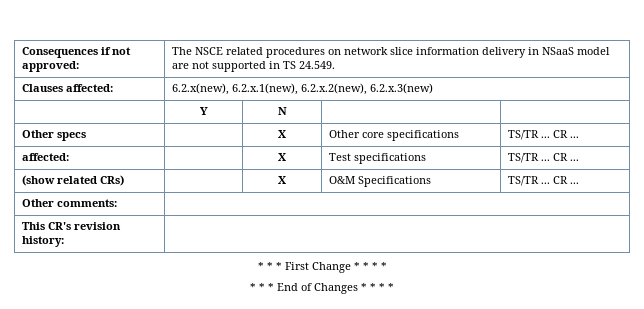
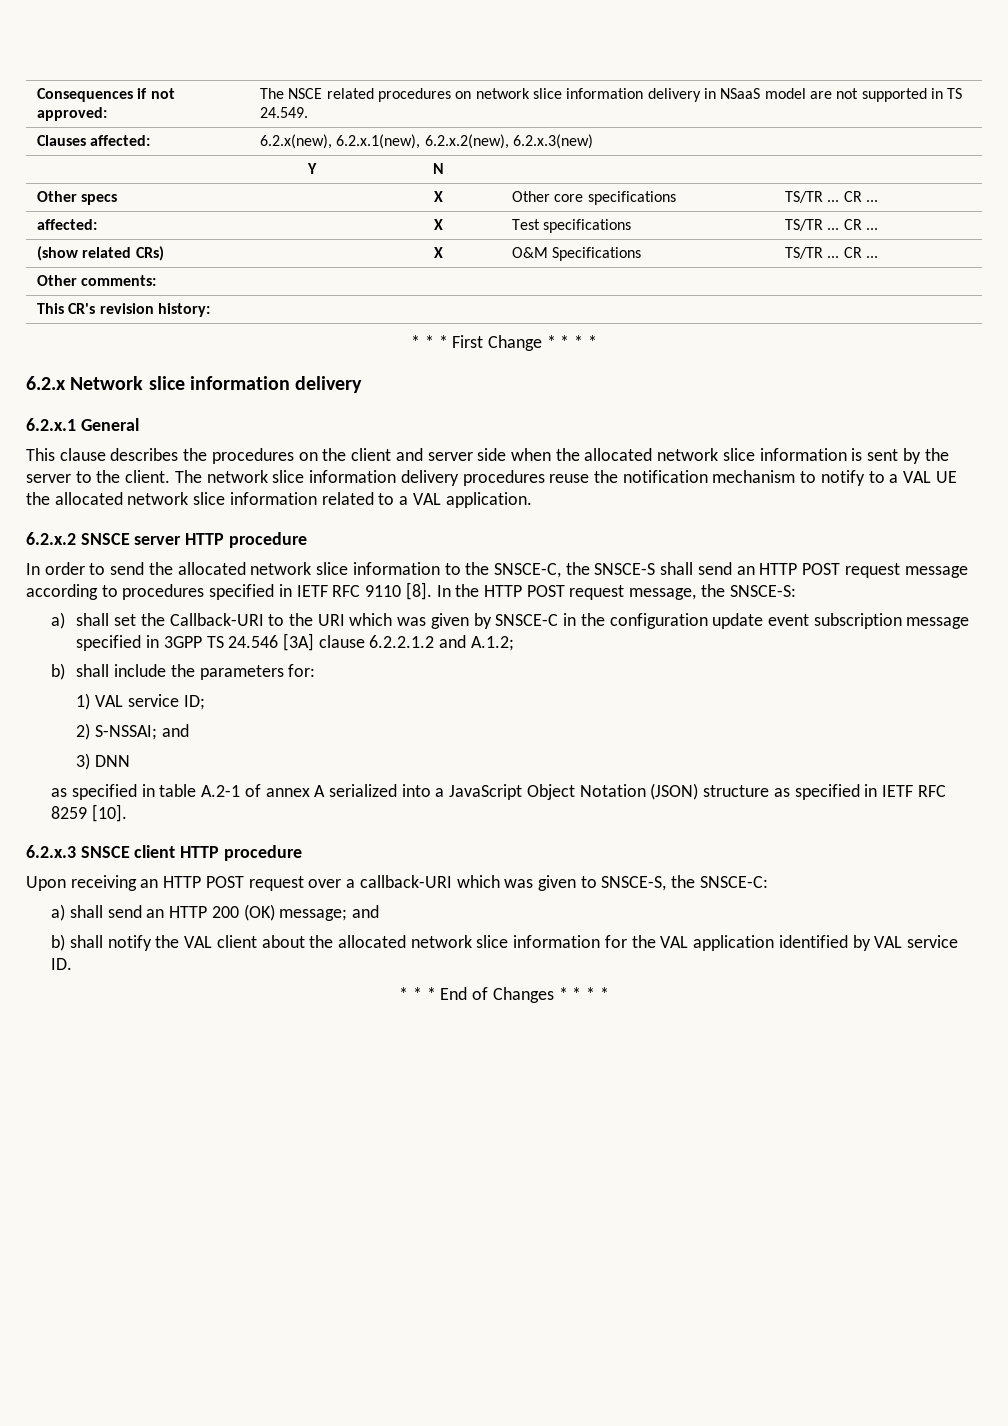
(387, 266) none -> [26,376,363,393] [26,418,139,431] [26,448,949,464] [26,470,957,486] [26,492,532,508] [26,532,307,548] [26,562,968,578] [26,582,796,600] [51,612,970,629] [76,633,514,651] [51,663,316,680] [76,693,205,710] [76,723,189,740] [76,753,131,770] [51,783,946,800] [51,804,127,822] [26,845,302,861] [26,875,768,891] [51,904,379,921] [51,934,958,951] [51,958,73,970] // 6.2.x Network slice information delivery // 6.2.x.1 General // This clause describes the procedures on the client and server side when the allocated network slice information is sent by the server to the client. The network slice information delivery procedures reuse the notification mechanism to notify to a VAL UE the allocated network slice information related to a VAL application. // 6.2.x.2 SNSCE server HTTP procedure // In order to send the allocated network slice information to the SNSCE-C, the SNSCE-S shall send an HTTP POST request message according to procedures specified in IETF RFC 9110 [8]. In the HTTP POST request message, the SNSCE-S: // a) shall set the Callback-URI to the URI which was given by SNSCE-C in the configuration update event subscription message specified in 3GPP TS 24.546 [3A] clause 6.2.2.1.2 and A.1.2; // b) shall include the parameters for: // 1) VAL service ID; // 2) S-NSSAI; and // 3) DNN // as specified in table A.2-1 of annex A serialized into a JavaScript Object Notation (JSON) structure as specified in IETF RFC 8259 [10]. // 6.2.x.3 SNSCE client HTTP procedure // Upon receiving an HTTP POST request over a callback-URI which was given to SNSCE-S, the SNSCE-C: // a) shall send an HTTP 200 (OK) message; and // b) shall notify the VAL client about the allocated network slice information for the VAL application identified by VAL service ID.

